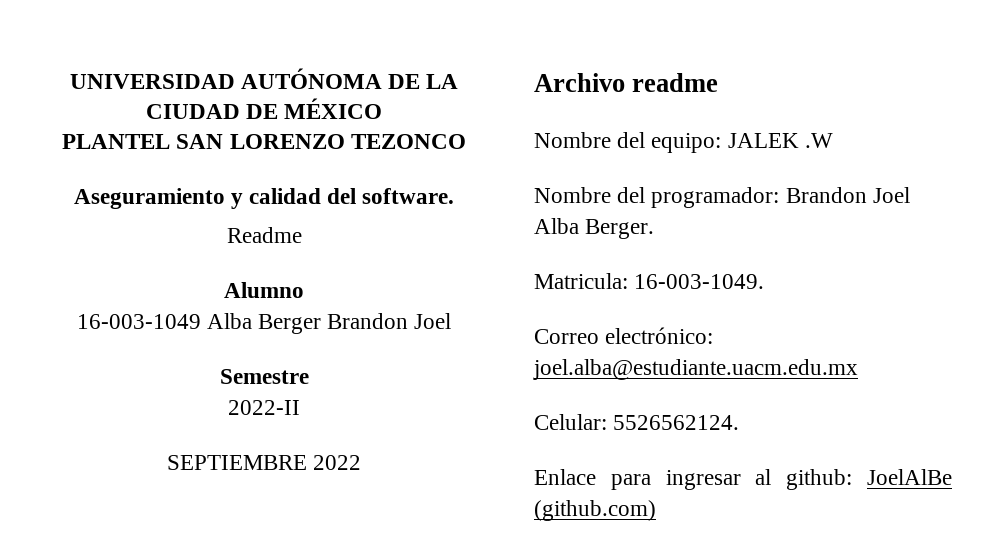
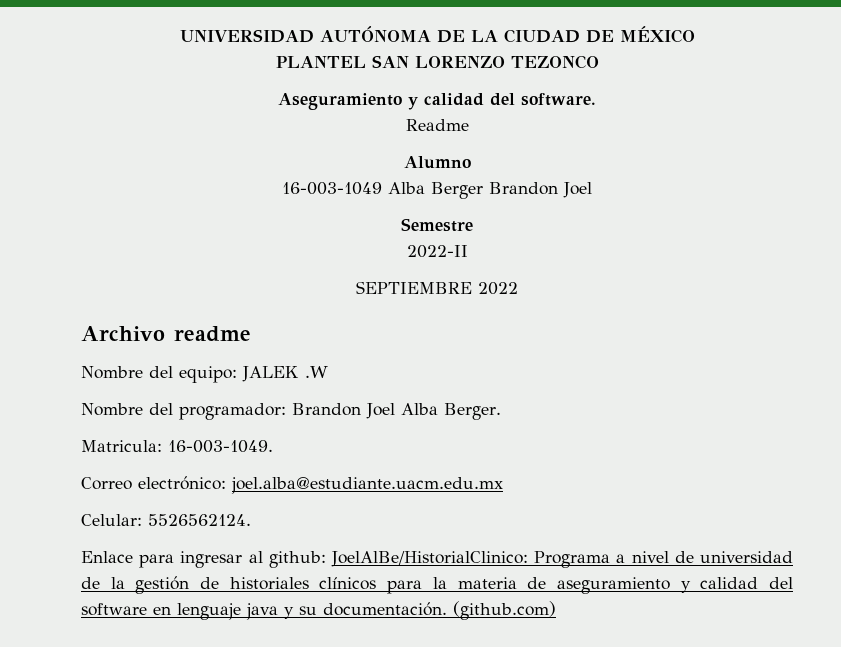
[867,469,952,485] JoelAlBe -> [331,551,794,568] [81,576,794,594] [81,602,447,620] JoelAlBe/HistorialClinico: Programa a nivel de universidad de la gestión de historiales clínicos para la materia de aseguramiento y calidad del software en lenguaje java y su documentación.

